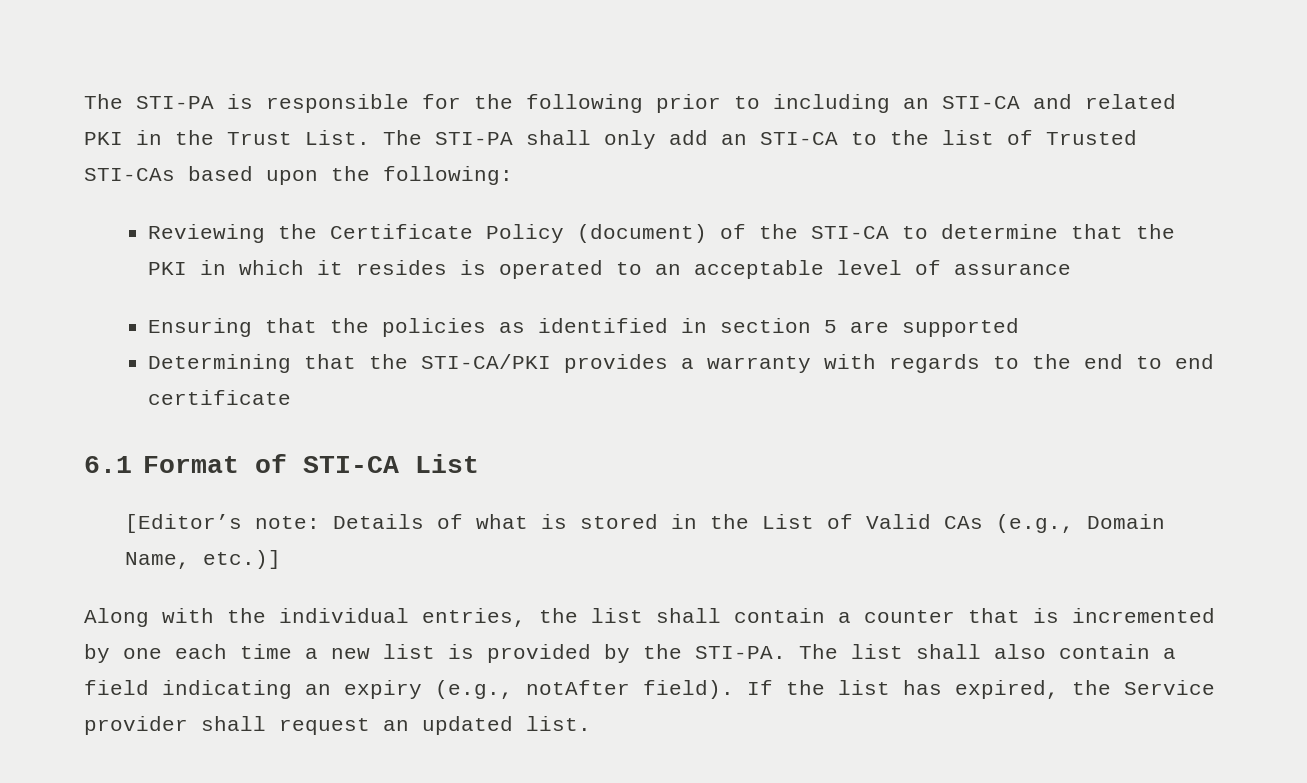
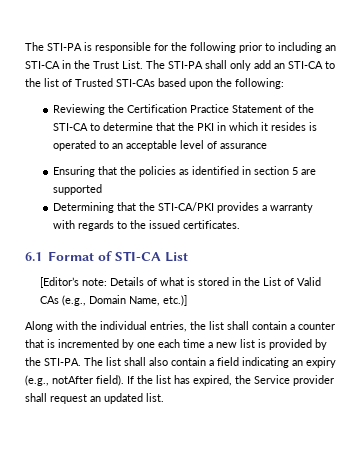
[1033,94,1176,109] [84,132,123,145] and related PKI -> (60, 65) none
[330,224,708,243] Certificate Policy (document) -> [126,104,282,113] Certification Practice Statement
[1084,354,1215,369] [148,390,292,405] end to end certificate -> [148,220,240,229] issued certificates.

